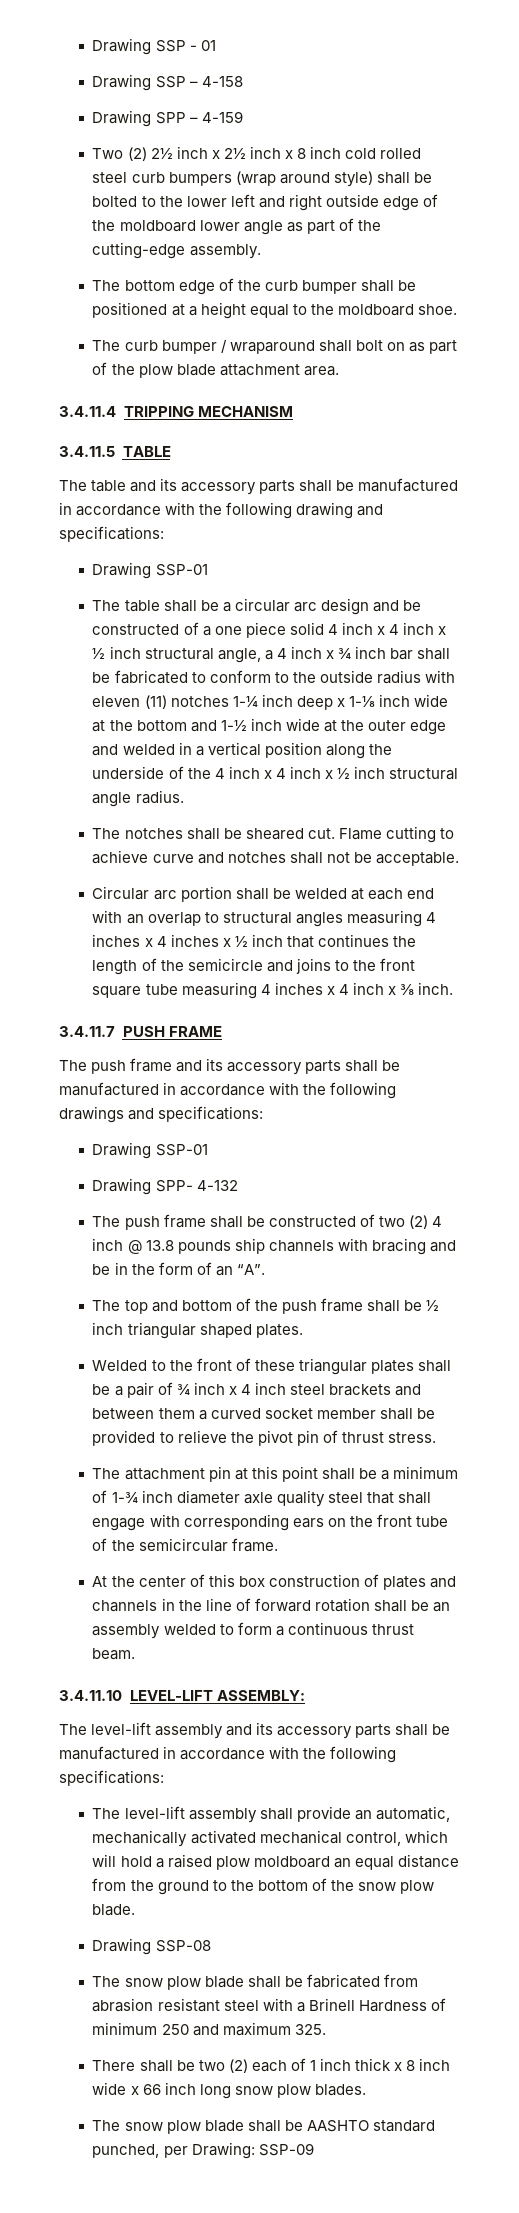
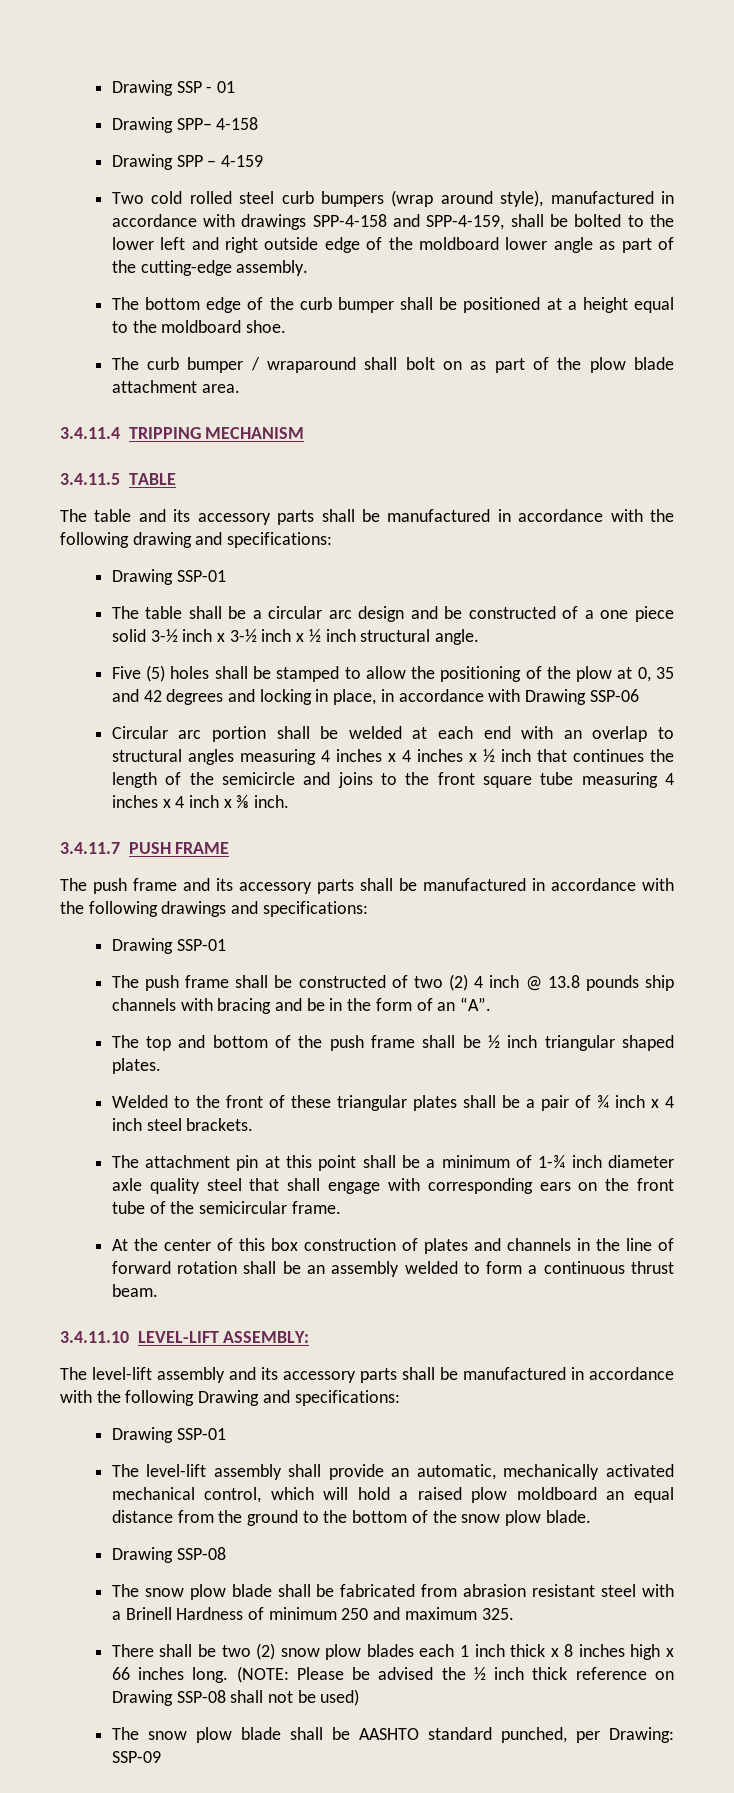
[155,76,198,88] SSP – -> [176,118,212,130] SPP–
[127,146,341,161] (2) 2½ inch x 2½ inch x 8 inch -> (144, 198) none
[333,171,373,187] style) -> [500,190,674,207] [111,214,505,230] style), manufactured in accordance with drawings SPP-4-158 and SPP-4-159,
[327,622,447,635] [92,646,451,663] [92,670,455,684] [92,694,448,710] [92,718,446,735] [92,742,392,759] [92,766,459,780] [92,790,184,807] [92,826,454,843] [92,850,459,866] 4 inch x 4 inch x ½ inch structural angle, a 4 inch x ¾ inch bar shall be fabricated to conform to the outside radius with eleven (11) notches 1-¼ inch deep x 1-⅛ inch wide at the bottom and 1-½ inch wide at the outer edge and welded in a vertical position along the underside of the 4 inch x 4 inch x ½ inch structural angle radius. // The notches shall be sheared cut. Flame cutting to achieve curve and notches shall not be acceptable. -> [150,629,480,645] [111,665,674,682] [111,689,639,705] 3-½ inch x 3-½ inch x ½ inch structural angle. // Five (5) holes shall be stamped to allow the positioning of the plow at 0, 35 and 42 degrees and locking in place, in accordance with Drawing SSP-06
[92,1178,238,1195] // Drawing SPP- 4-132 -> (226, 945) none
[328,1384,422,1396] [92,1408,435,1420] [92,1430,436,1446] brackets and between them a curved socket member shall be provided to relieve the pivot pin of thrust stress. -> [186,1118,254,1131] brackets.
[59,1770,164,1786] specifications: -> [198,1390,400,1406] [111,1427,226,1443] Drawing and specifications: // Drawing SSP-01
[251,2058,306,2072] each of -> [280,1644,455,1660] snow plow blades each
[419,2058,451,2071] [92,2082,366,2099] inch wide x 66 inch long snow plow blades. -> [578,1644,674,1660] [111,1666,674,1683] [111,1689,360,1706] inches high x 66 inches long. (NOTE: Please be advised the ½ inch thick reference on Drawing SSP-08 shall not be used)

